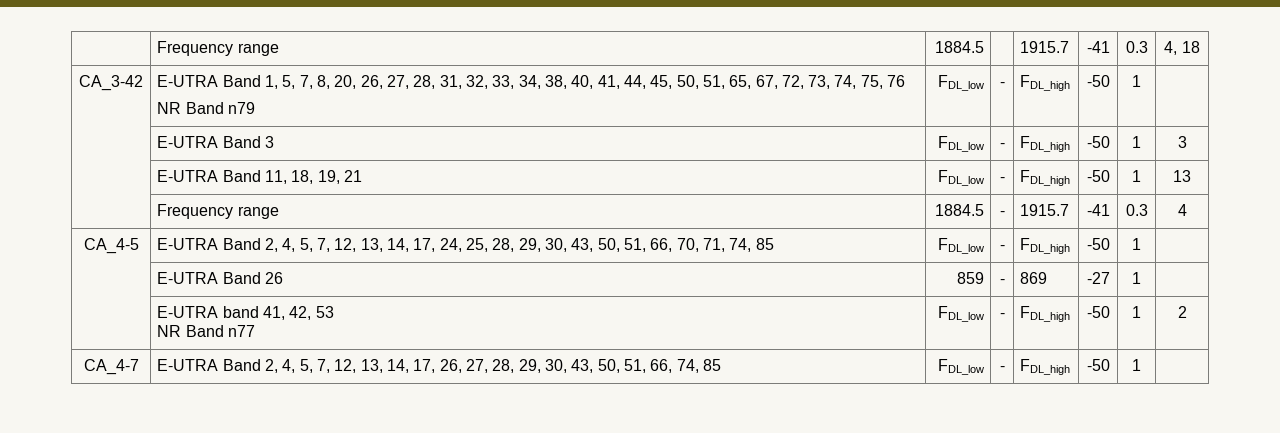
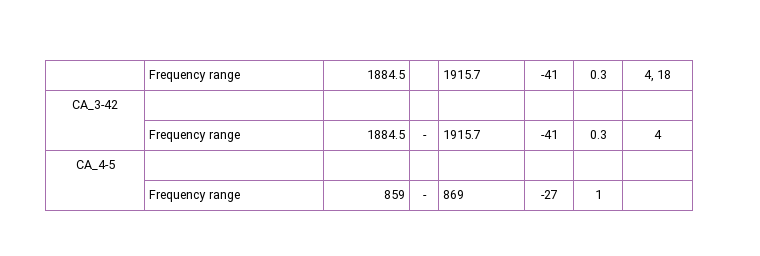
[157,75,906,89] [157,102,256,114] [937,75,984,91] [999,82,1005,87] [1020,75,1071,91] [1086,75,1110,87] [1132,75,1141,87] [157,136,275,148] [937,136,984,152] [999,143,1005,148] [1020,136,1071,152] [1086,136,1110,148] [1132,136,1141,148] [1177,136,1187,148] [157,170,363,184] [937,170,984,186] [999,177,1005,182] [1020,170,1071,186] [1086,170,1110,182] [1132,170,1141,182] [1173,170,1191,182] E-UTRA Band 1, 5, 7, 8, 20, 26, 27, 28, 31, 32, 33, 34, 38, 40, 41, 44, 45, 50, 51, 65, 67, 72, 73, 74, 75, 76 // NR Band n79 | FDL_low | - | FDL_high | -50 | 1 | // | E-UTRA Band 3 | FDL_low | - | FDL_high | -50 | 1 | 3 // | E-UTRA Band 11, 18, 19, 21 | FDL_low | - | FDL_high | -50 | 1 | 13 -> (118, 105) | | | | | |
[157,238,774,252] [937,238,984,254] [999,245,1005,250] [1020,238,1071,254] [1086,238,1110,250] [1132,238,1141,250] [157,272,284,284] E-UTRA Band 2, 4, 5, 7, 12, 13, 14, 17, 24, 25, 28, 29, 30, 43, 50, 51, 66, 70, 71, 74, 85 | FDL_low | - | FDL_high | -50 | 1 | // | E-UTRA Band 26 -> [149,190,240,202] | | | | | | // | Frequency range
[157,306,334,320] [157,325,256,337] [937,306,984,322] [999,313,1005,318] [1020,306,1071,322] [1086,306,1110,318] [1132,306,1141,318] [1177,306,1187,318] [83,359,139,375] [157,359,721,373] [937,359,984,375] [999,366,1005,371] [1020,359,1071,375] [1086,359,1110,371] [1132,359,1141,371] // | E-UTRA band 41, 42, 53 // NR Band n77 | FDL_low | - | FDL_high | -50 | 1 | 2 // CA_4-7 | E-UTRA Band 2, 4, 5, 7, 12, 13, 14, 17, 26, 27, 28, 29, 30, 43, 50, 51, 66, 74, 85 | FDL_low | - | FDL_high | -50 | 1 | -> (602, 194) none

